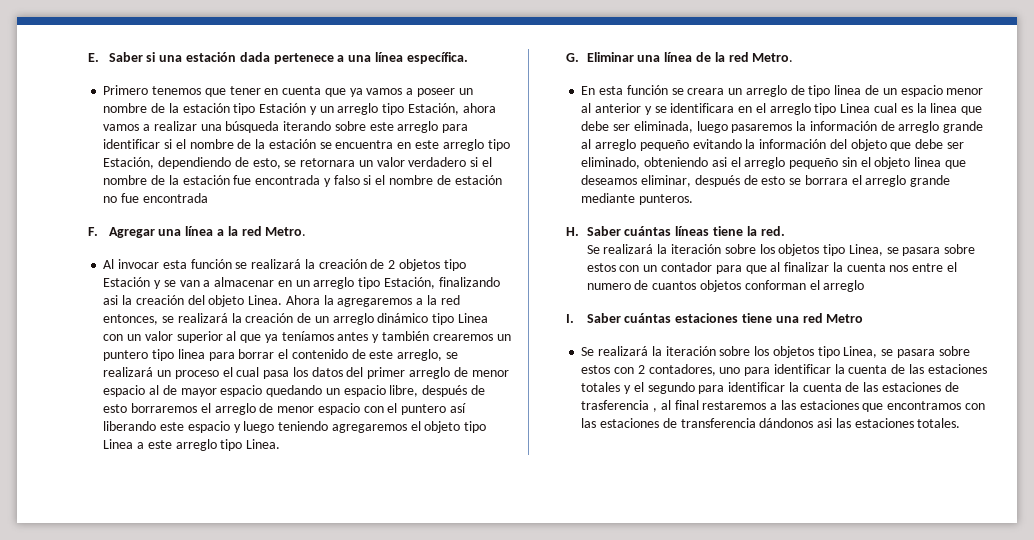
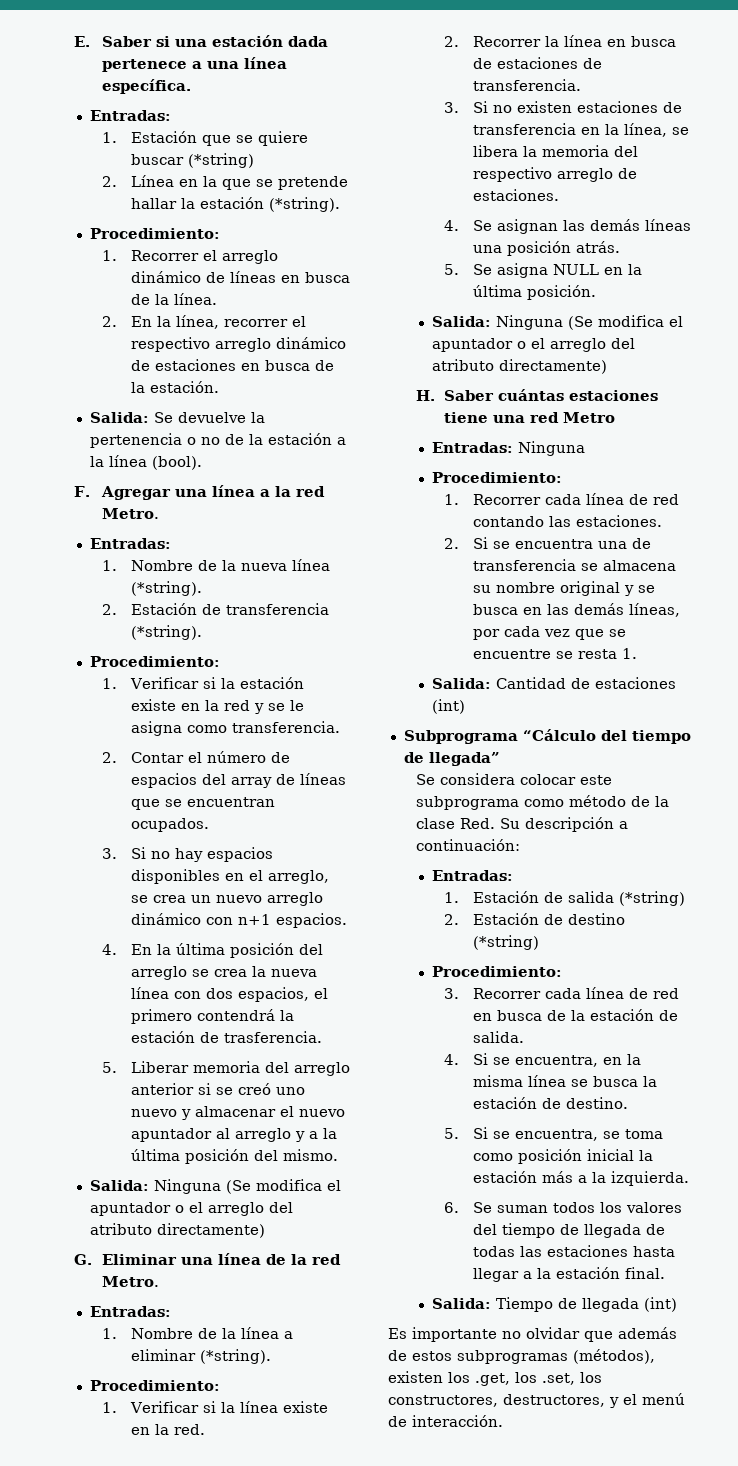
[103,85,473,97] [103,103,496,115] [103,121,469,133] [103,139,510,151] [103,157,493,169] [103,175,502,187] [103,193,208,203] Primero tenemos que tener en cuenta que ya vamos a poseer un nombre de la estación tipo Estación y un arreglo tipo Estación, ahora vamos a realizar una búsqueda iterando sobre este arreglo para identificar si el nombre de la estación se encuentra en este arreglo tipo Estación, dependiendo de esto, se retornara un valor verdadero si el nombre de la estación fue encontrada y falso si el nombre de estación no fue encontrada -> [90,110,172,121] [102,131,308,146] [130,153,254,168] [102,175,348,190] [130,197,340,212] [90,228,221,239] [102,250,278,264] [130,271,350,283] [130,293,217,305] [102,315,306,329] [130,337,346,352] [130,359,334,371] [130,381,219,393] [90,412,266,423] [90,433,347,448] [90,455,203,470] Entradas: // 1. Estación que se quiere buscar (*string) // 2. Línea en la que se pretende hallar la estación (*string). // Procedimiento: // 1. Recorrer el arreglo dinámico de líneas en busca de la línea. // 2. En la línea, recorrer el respectivo arreglo dinámico de estaciones en busca de la estación. // Salida: Se devuelve la pertenencia o no de la estación a la línea (bool).
[103,259,466,271] [103,277,500,289] [103,295,460,307] [103,313,489,325] [103,331,511,343] [103,349,459,361] [103,367,509,379] [103,385,486,397] [103,403,467,415] [103,421,487,433] [103,439,281,451] Al invocar esta función se realizará la creación de 2 objetos tipo Estación y se van a almacenar en un arreglo tipo Estación, finalizando asi la creación del objeto Linea. Ahora la agregaremos a la red entonces, se realizará la creación de un arreglo dinámico tipo Linea con un valor superior al que ya teníamos antes y también crearemos un puntero tipo linea para borrar el contenido de este arreglo, se realizará un proceso el cual pasa los datos del primer arreglo de menor espacio al de mayor espacio quedando un espacio libre, después de esto borraremos el arreglo de menor espacio con el puntero así liberando este espacio y luego teniendo agregaremos el objeto tipo Linea a este arreglo tipo Linea. -> [90,538,172,549] [102,559,330,571] [130,581,202,596] [102,603,329,615] [130,625,202,640] [90,656,221,667] [102,677,304,689] [130,699,304,714] [130,721,340,736] [102,751,290,763] [130,773,346,788] [130,797,275,810] [130,818,209,832] [102,847,273,862] [130,869,329,884] [130,892,323,906] [130,913,347,928] [102,943,323,958] [130,966,317,980] [130,987,328,1002] [130,1009,294,1024] [130,1031,322,1043] [102,1061,350,1076] [130,1083,305,1095] [130,1106,345,1120] [130,1128,337,1142] [130,1149,338,1164] [90,1179,342,1194] [90,1202,294,1216] [90,1223,266,1238] Entradas: // 1. Nombre de la nueva línea (*string). // 2. Estación de transferencia (*string). // Procedimiento: // 1. Verificar si la estación existe en la red y se le asigna como transferencia. // 2. Contar el número de espacios del array de líneas que se encuentran ocupados. // 3. Si no hay espacios disponibles en el arreglo, se crea un nuevo arreglo dinámico con n+1 espacios. // 4. En la última posición del arreglo se crea la nueva línea con dos espacios, el primero contendrá la estación de trasferencia. // 5. Liberar memoria del arreglo anterior si se creó uno nuevo y almacenar el nuevo apuntador al arreglo y a la última posición del mismo. // Salida: Ninguna (Se modifica el apuntador o el arreglo del atributo directamente)
[581,85,984,97] [581,103,983,115] [581,121,984,133] [581,139,965,151] [581,157,967,169] [581,175,951,187] [581,193,693,205] [565,226,785,236] [586,244,976,256] [586,262,957,274] [586,280,865,292] [565,314,574,323] En esta función se creara un arreglo de tipo linea de un espacio menor al anterior y se identificara en el arreglo tipo Linea cual es la linea que debe ser eliminada, luego pasaremos la información de arreglo grande al arreglo pequeño evitando la información del objeto que debe ser eliminado, obteniendo asi el arreglo pequeño sin el objeto linea que deseamos eliminar, después de esto se borrara el arreglo grande mediante punteros. // H. Saber cuántas líneas tiene la red. // Se realizará la iteración sobre los objetos tipo Linea, se pasara sobre estos con un contador para que al finalizar la cuenta nos entre el numero de cuantos objetos conforman el arreglo // I. -> [90,1306,172,1317] [102,1327,293,1339] [130,1349,271,1364] [90,1380,221,1391] [102,1401,328,1413] [130,1424,205,1435] [444,35,676,47] [472,57,602,69] [472,79,581,91] [444,101,682,113] [472,123,689,137] [472,145,638,157] [472,167,637,182] [472,189,559,201] [444,219,691,234] [472,241,620,256] [444,263,642,278] [472,285,596,300] [432,315,684,330] [432,338,636,352] [432,359,608,374] [416,390,436,401] Entradas: // 1. Nombre de la línea a eliminar (*string). // Procedimiento: // 1. Verificar si la línea existe en la red. // 2. Recorrer la línea en busca de estaciones de transferencia. // 3. Si no existen estaciones de transferencia en la línea, se libera la memoria del respectivo arreglo de estaciones. // 4. Se asignan las demás líneas una posición atrás. // 5. Se asigna NULL en la última posición. // Salida: Ninguna (Se modifica el apuntador o el arreglo del atributo directamente) // H.
[581,346,970,358] [581,364,987,376] [581,382,959,394] [581,400,986,412] [581,418,961,428] Se realizará la iteración sobre los objetos tipo Linea, se pasara sobre estos con 2 contadores, uno para identificar la cuenta de las estaciones totales y el segundo para identificar la cuenta de las estaciones de trasferencia , al final restaremos a las estaciones que encontramos con las estaciones de transferencia dándonos asi las estaciones totales. -> [432,441,586,456] [432,472,563,483] [444,493,679,505] [472,515,662,527] [444,537,651,549] [472,559,676,571] [472,581,655,596] [472,603,680,617] [472,626,626,640] [472,648,637,659] [432,677,677,689] [432,699,466,714] [403,729,691,744] [403,752,500,766] [416,773,613,785] [416,795,670,810] [416,817,629,832] [416,839,521,851] [432,870,514,881] [444,891,685,906] [444,913,625,925] [472,935,539,950] [432,966,563,977] [444,987,679,999] [472,1009,678,1021] [472,1031,524,1043] [444,1053,641,1067] [472,1075,657,1087] [472,1097,628,1109] [444,1127,663,1141] [472,1149,653,1164] [472,1171,689,1186] [444,1202,682,1213] [472,1223,665,1238] [472,1245,675,1257] [472,1267,665,1282] [432,1297,678,1312] [388,1327,677,1342] [388,1349,655,1364] [388,1371,602,1386] [388,1393,685,1408] [388,1415,503,1427] Entradas: Ninguna // Procedimiento: // 1. Recorrer cada línea de red contando las estaciones. // 2. Si se encuentra una de transferencia se almacena su nombre original y se busca en las demás líneas, por cada vez que se encuentre se resta 1. // Salida: Cantidad de estaciones (int) // Subprograma “Cálculo del tiempo de llegada” // Se considera colocar este subprograma como método de la clase Red. Su descripción a continuación: // Entradas: // 1. Estación de salida (*string) // 2. Estación de destino (*string) // Procedimiento: // 3. Recorrer cada línea de red en busca de la estación de salida. // 4. Si se encuentra, en la misma línea se busca la estación de destino. // 5. Si se encuentra, se toma como posición inicial la estación más a la izquierda. // 6. Se suman todos los valores del tiempo de llegada de todas las estaciones hasta llegar a la estación final. // Salida: Tiempo de llegada (int) // Es importante no olvidar que además de estos subprogramas (métodos), existen los .get, los .set, los constructores, destructores, y el menú de interacción.

